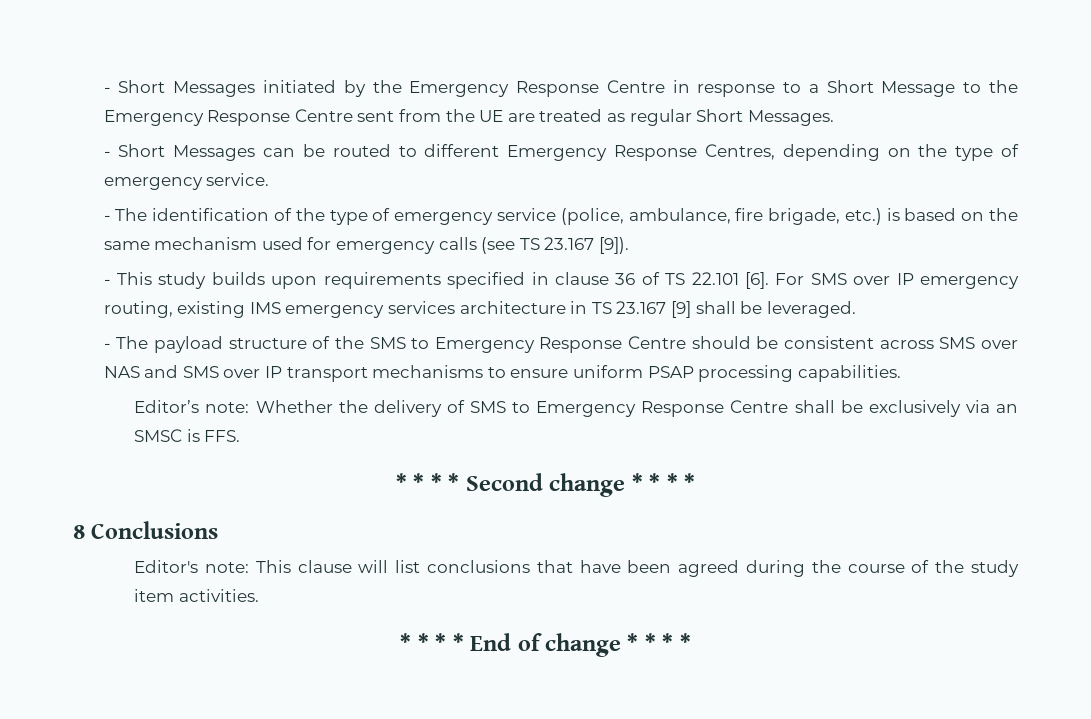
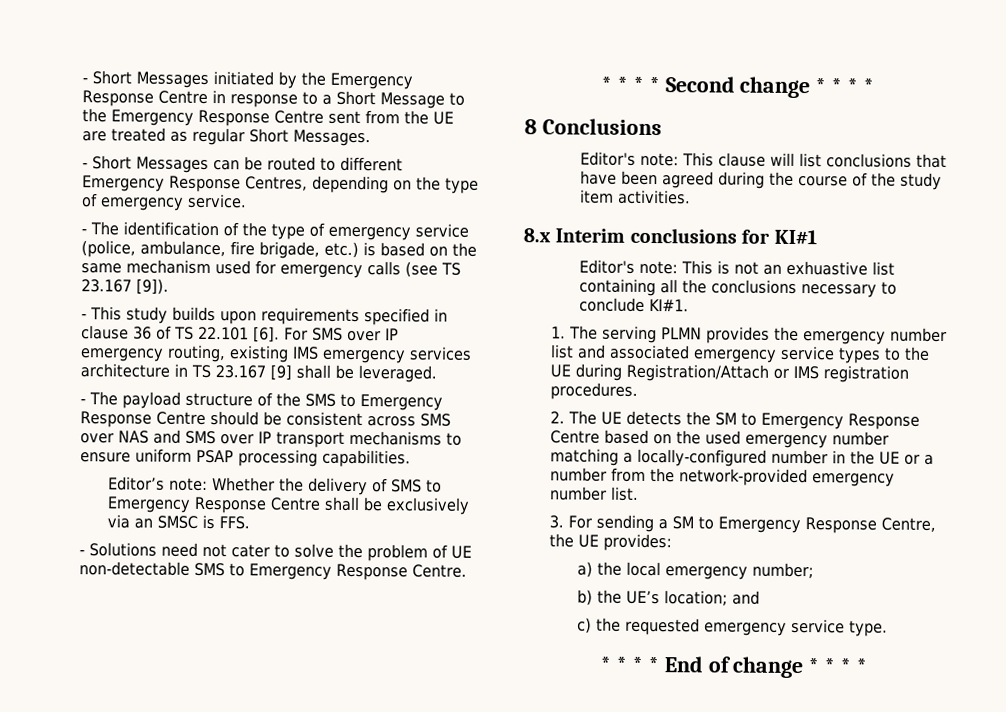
(241, 436) none -> [79,542,473,562] [79,561,468,581] // - Solutions need not cater to solve the problem of UE non-detectable SMS to Emergency Response Centre.
(259, 595) none -> [523,227,817,245] [579,259,896,276] [579,278,898,298] [579,297,690,312] [551,325,948,345] [550,344,931,364] [550,363,910,383] [550,382,639,400] [550,410,921,430] [550,429,890,449] [550,448,935,467] [550,467,896,487] [550,486,640,501] [549,514,937,534] [549,533,673,552] [577,561,815,580] [577,589,761,606] [577,617,889,637] // 8.x Interim conclusions for KI#1 // Editor's note: This is not an exhuastive list containing all the conclusions necessary to conclude KI#1. // 1. The serving PLMN provides the emergency number list and associated emergency service types to the UE during Registration/Attach or IMS registration procedures. // 2. The UE detects the SM to Emergency Response Centre based on the used emergency number matching a locally-configured number in the UE or a number from the network-provided emergency number list. // 3. For sending a SM to Emergency Response Centre, the UE provides: // a) the local emergency number; // b) the UE’s location; and // c) the requested emergency service type.

